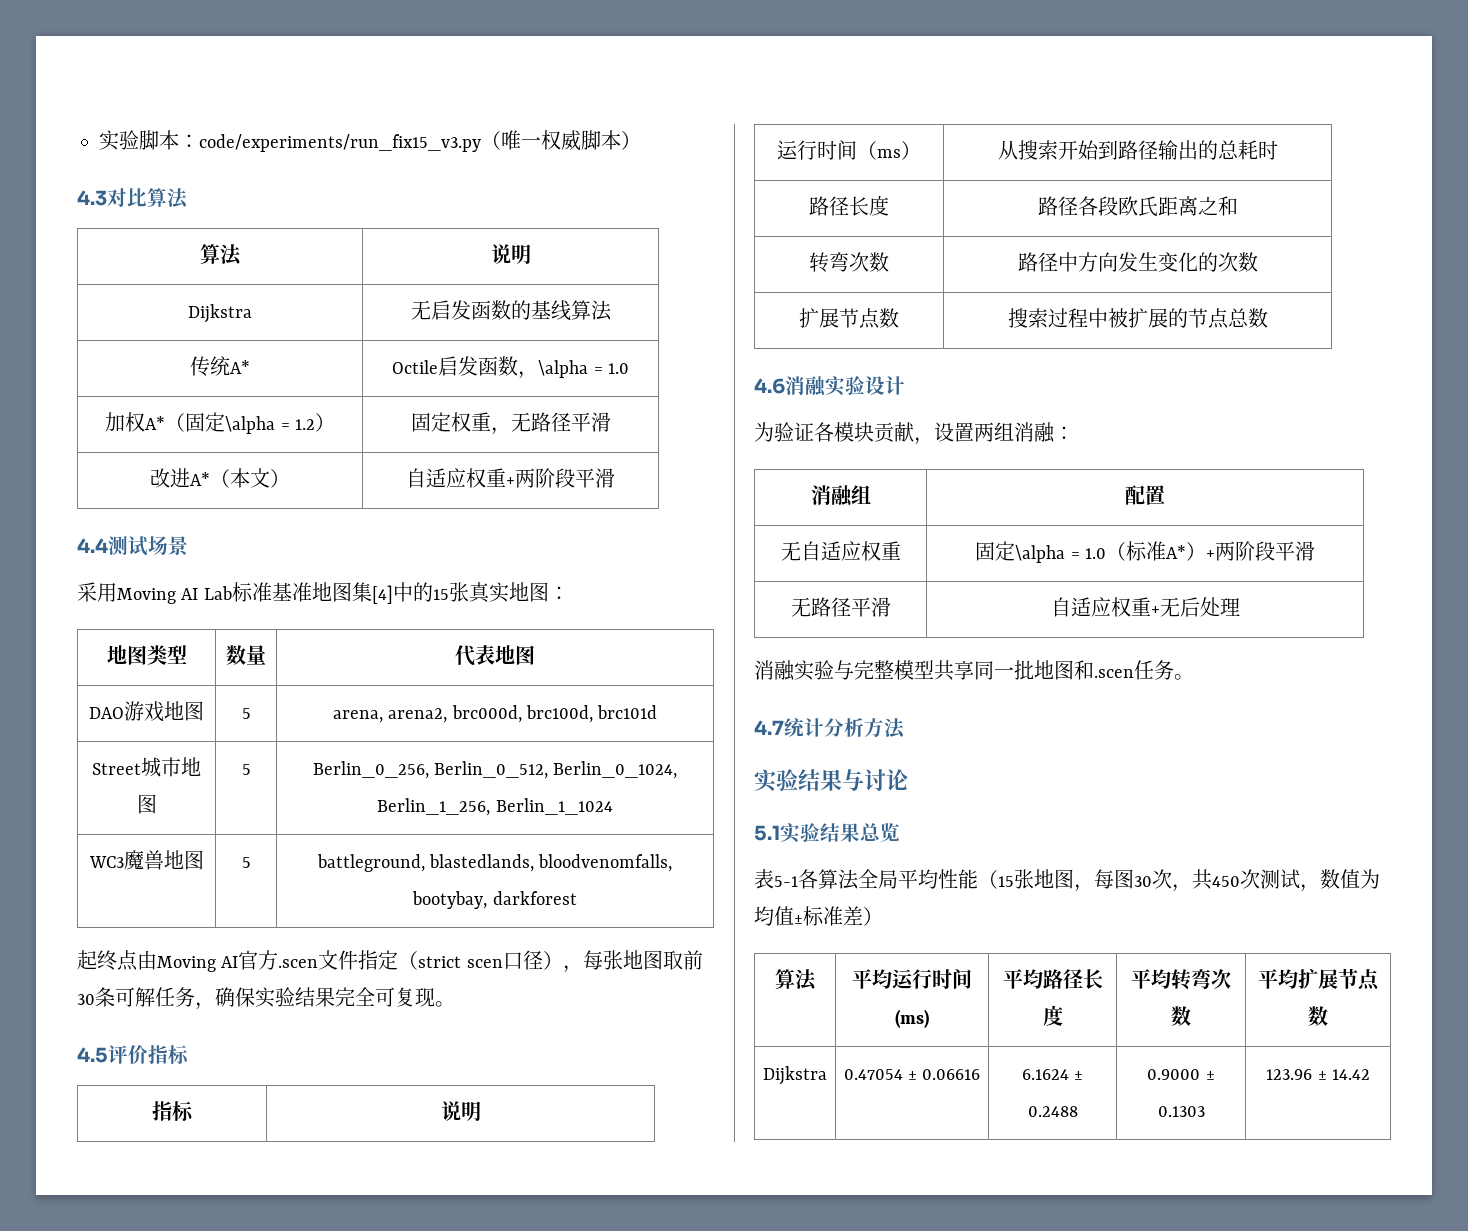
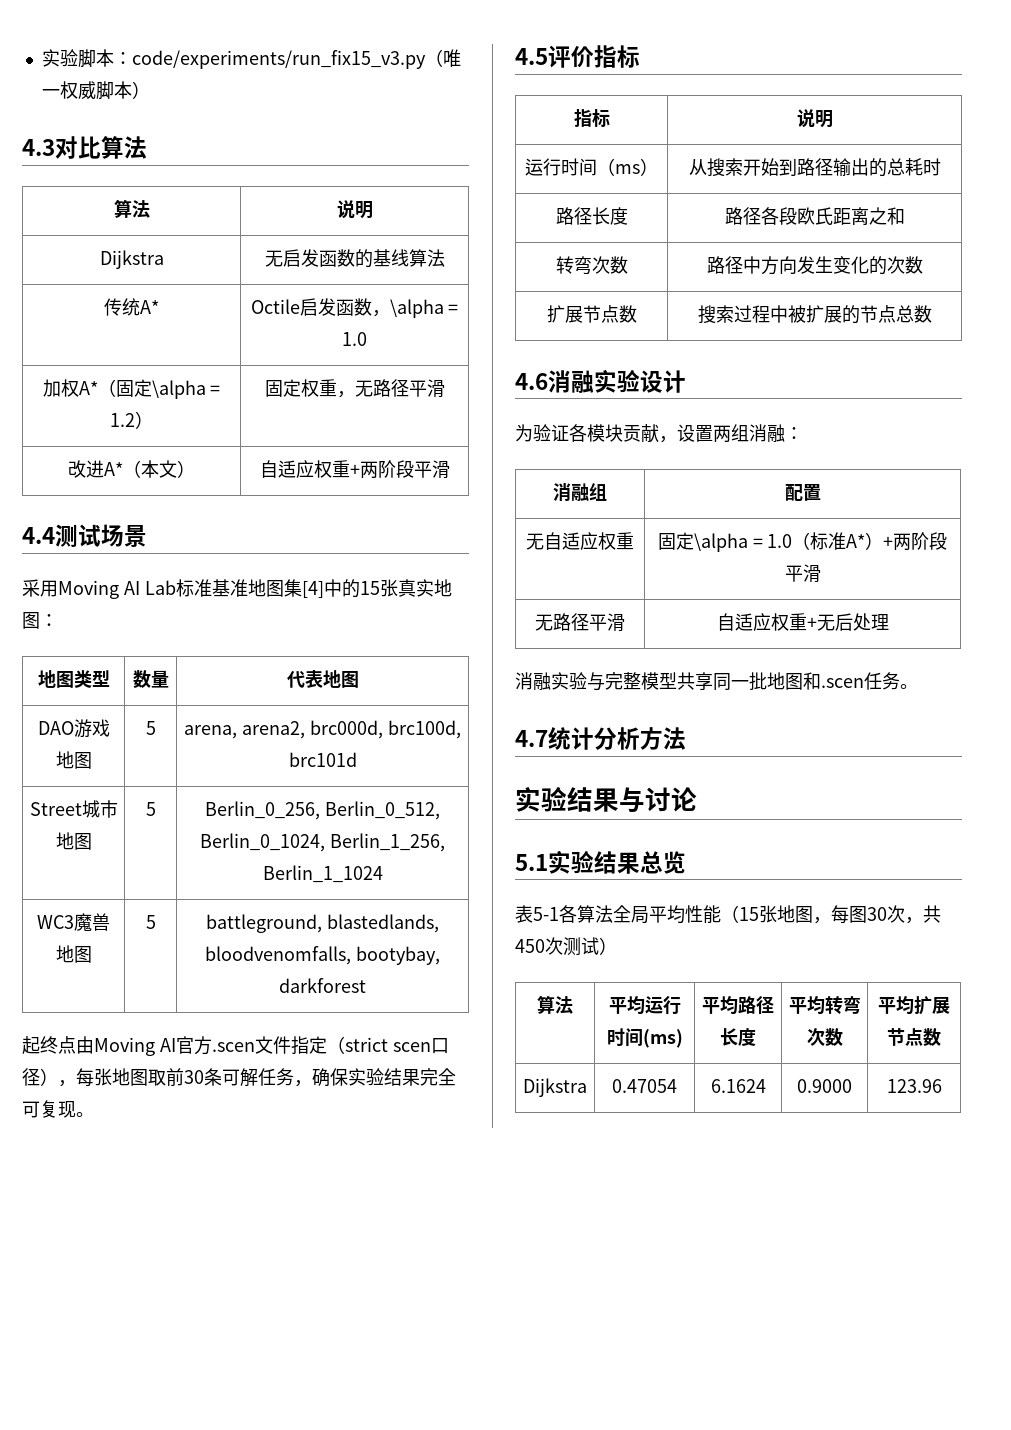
[1300,869,1380,892] [754,906,863,926] ，数值为均值±标准差 -> (599, 946) none
[908,1069,981,1080] ± 0.06616 -> (677, 1086) none
[1074,1071,1084,1080] [1027,1106,1078,1117] ± 0.2488 -> (766, 1086) none
[1205,1071,1215,1080] [1157,1106,1205,1117] ± 0.1303 -> (852, 1086) none
[1317,1069,1370,1080] ± 14.42 -> (942, 1086) none

